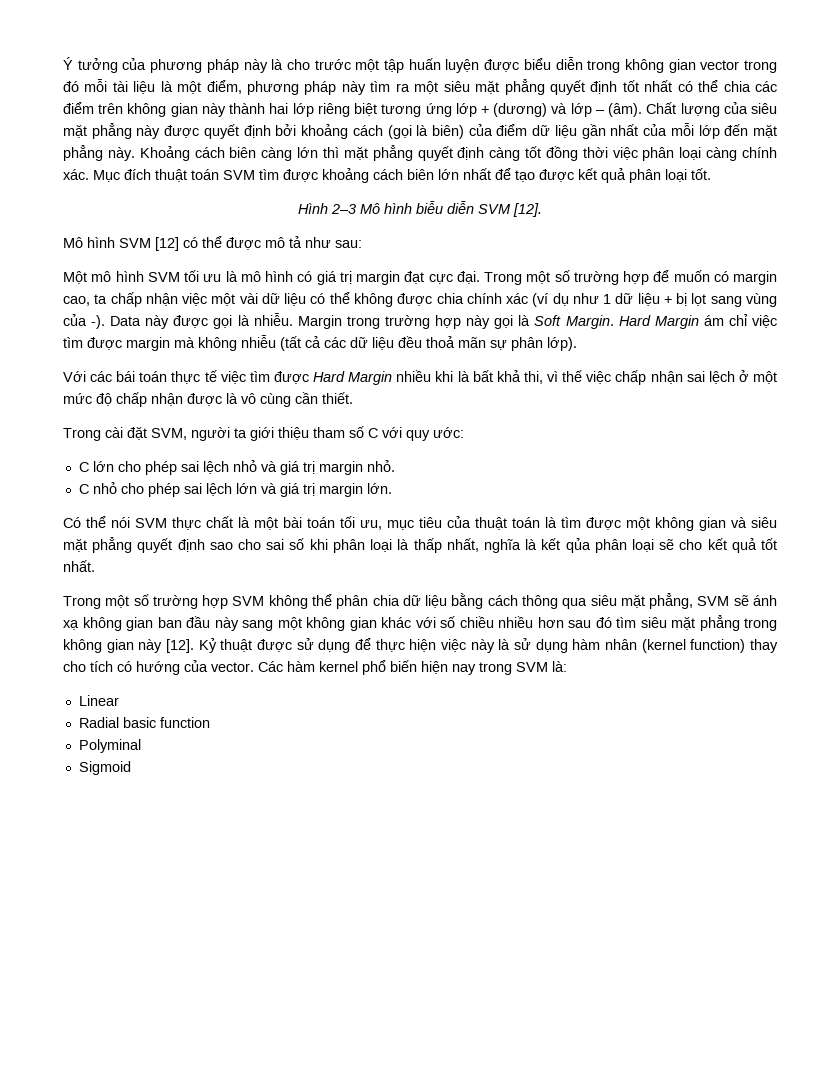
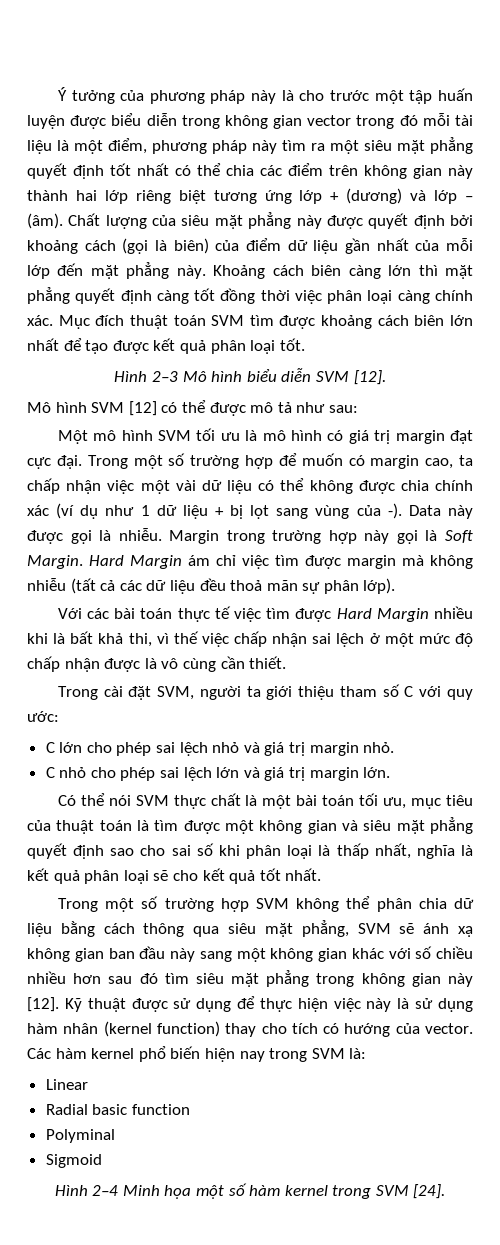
[416,201,443,214] biễu -> [246,369,277,382] biểu
[116,371,136,382] bái -> [114,608,136,619] bài
[565,538,591,553] qủa -> [53,870,80,884] quả
[198,638,217,653] Kỷ -> [64,998,82,1012] Kỹ
(131, 768) none -> [54,1183,446,1199] // Hình 2–4 Minh họa một số hàm kernel trong SVM [24].

